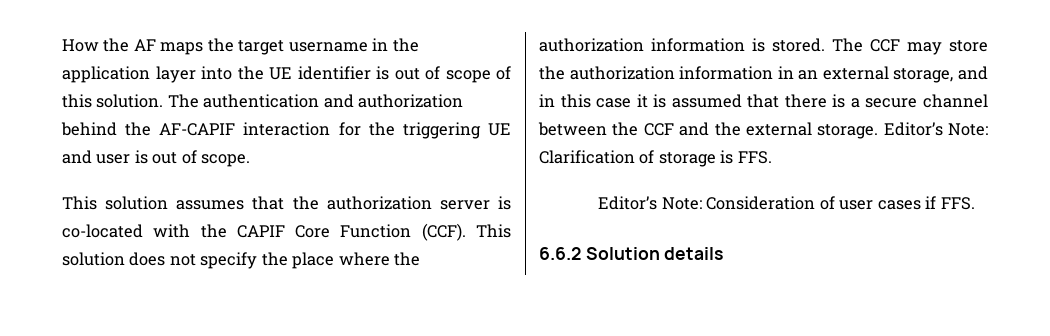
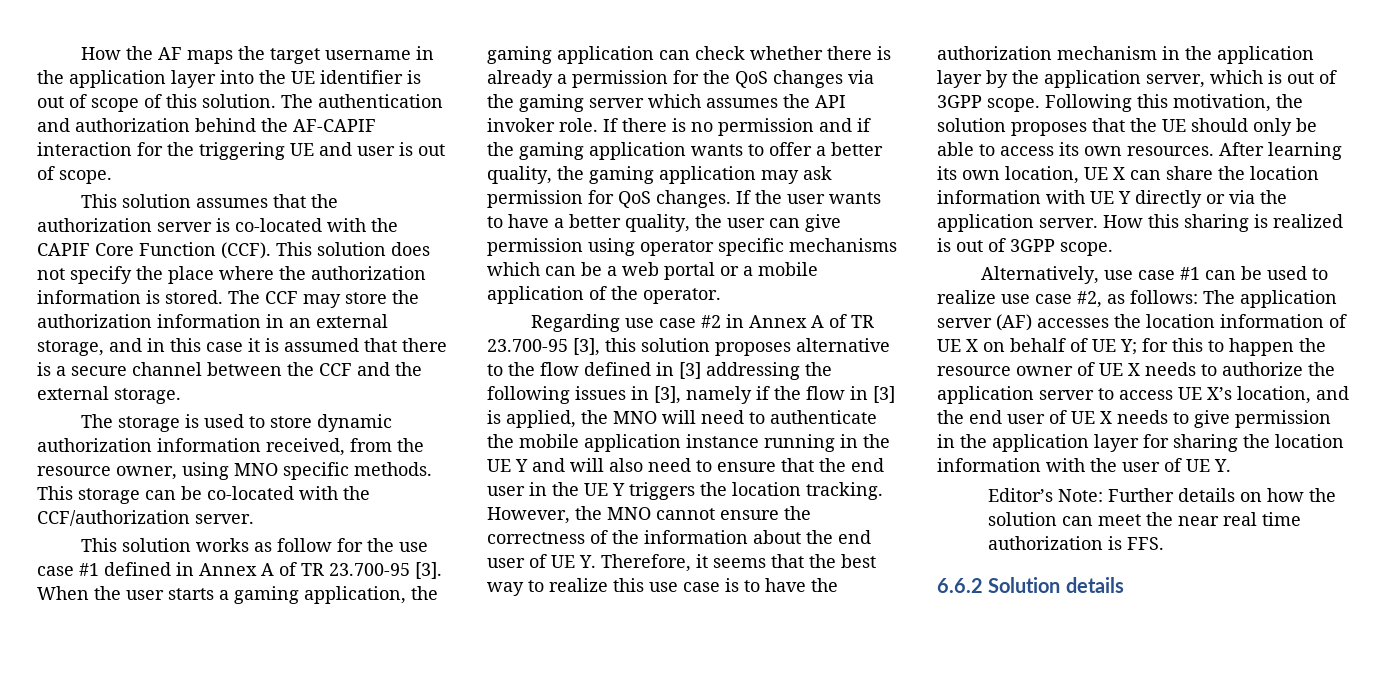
[883,122,988,136] [539,150,772,167] [598,196,937,210] Editor’s Note: Clarification of storage is FFS. // Editor’s Note: Consideration of user cases if -> [80,414,392,432] [37,438,424,456] [37,462,432,480] [37,486,370,504] [37,510,254,526] [80,538,428,552] [37,562,442,579] [37,586,438,604] [487,46,891,64] [487,70,874,88] [487,94,846,112] [487,118,871,136] [487,142,883,160] [487,166,832,184] [487,190,881,208] [487,214,841,232] [487,238,897,256] [487,262,818,280] [487,286,721,304] [530,314,874,332] [487,338,890,356] [487,362,832,380] [487,386,895,404] [487,410,877,428] [487,434,890,452] [487,458,884,472] [487,482,883,500] [487,506,811,524] [487,530,871,544] [487,554,876,572] [487,578,838,596] [937,46,1314,64] [937,70,1337,88] [937,94,1303,112] [937,118,1317,136] [937,142,1342,160] [937,166,1319,184] [937,190,1287,208] [937,214,1343,232] [937,238,1113,256] [980,266,1328,284] [937,290,1337,308] [937,314,1347,331] [937,338,1326,356] [937,362,1335,376] [937,386,1349,404] [937,410,1331,428] [937,434,1344,452] [937,458,1231,472] [988,488,1337,502] [988,512,1302,526] [988,536,1123,550] // The storage is used to store dynamic authorization information received, from the resource owner, using MNO specific methods. This storage can be co-located with the CCF/authorization server. // This solution works as follow for the use case #1 defined in Annex A of TR 23.700-95 [3]. When the user starts a gaming application, the gaming application can check whether there is already a permission for the QoS changes via the gaming server which assumes the API invoker role. If there is no permission and if the gaming application wants to offer a better quality, the gaming application may ask permission for QoS changes. If the user wants to have a better quality, the user can give permission using operator specific mechanisms which can be a web portal or a mobile application of the operator. // Regarding use case #2 in Annex A of TR 23.700-95 [3], this solution proposes alternative to the flow defined in [3] addressing the following issues in [3], namely if the flow in [3] is applied, the MNO will need to authenticate the mobile application instance running in the UE Y and will also need to ensure that the end user in the UE Y triggers the location tracking. However, the MNO cannot ensure the correctness of the information about the end user of UE Y. Therefore, it seems that the best way to realize this use case is to have the authorization mechanism in the application layer by the application server, which is out of 3GPP scope. Following this motivation, the solution proposes that the UE should only be able to access its own resources. After learning its own location, UE X can share the location information with UE Y directly or via the application server. How this sharing is realized is out of 3GPP scope. // Alternatively, use case #1 can be used to realize use case #2, as follows: The application server (AF) accesses the location information of UE X on behalf of UE Y; for this to happen the resource owner of UE X needs to authorize the application server to access UE X’s location, and the end user of UE X needs to give permission in the application layer for sharing the location information with the user of UE Y. // Editor’s Note: Further details on how the solution can meet the near real time authorization is

